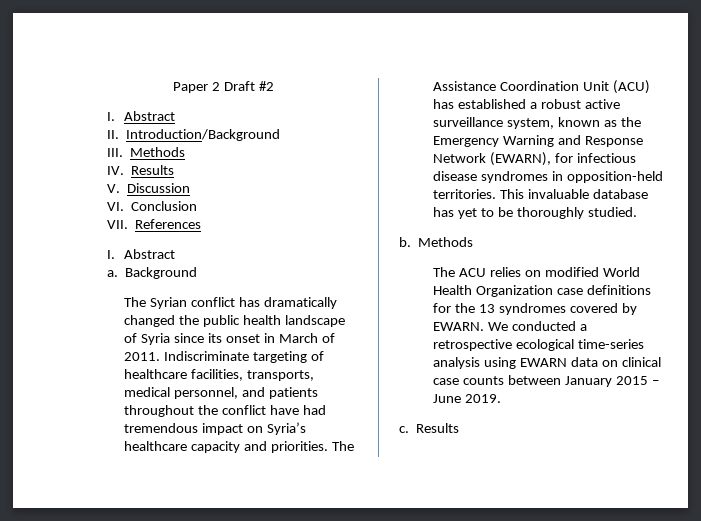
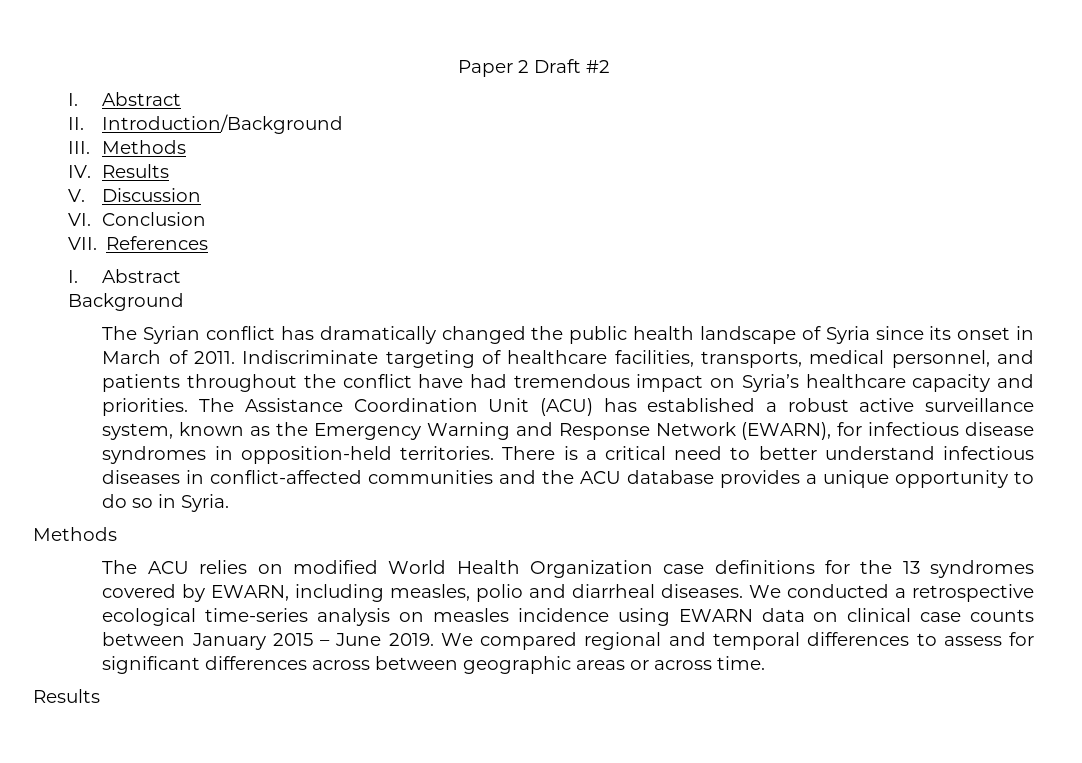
[107,270,119,277] a. -> (182, 276) none
[500,189,648,199] [433,207,637,219] [399,237,411,247] This invaluable database has yet to be thoroughly studied. // b. -> [502,446,1034,460] [102,470,1034,488] [102,494,230,512] There is a critical need to better understand infectious diseases in conflict-affected communities and the ACU database provides a unique opportunity to do so in Syria. //
[433,322,485,331] EWARN. -> [211,584,744,602] EWARN, including measles, polio and diarrheal diseases.
(481, 363) none -> [399,608,609,622] on measles incidence
[399,426,409,433] // c. -> [440,632,1035,650] [102,656,766,674] We compared regional and temporal differences to assess for significant differences across between geographic areas or across time. //

